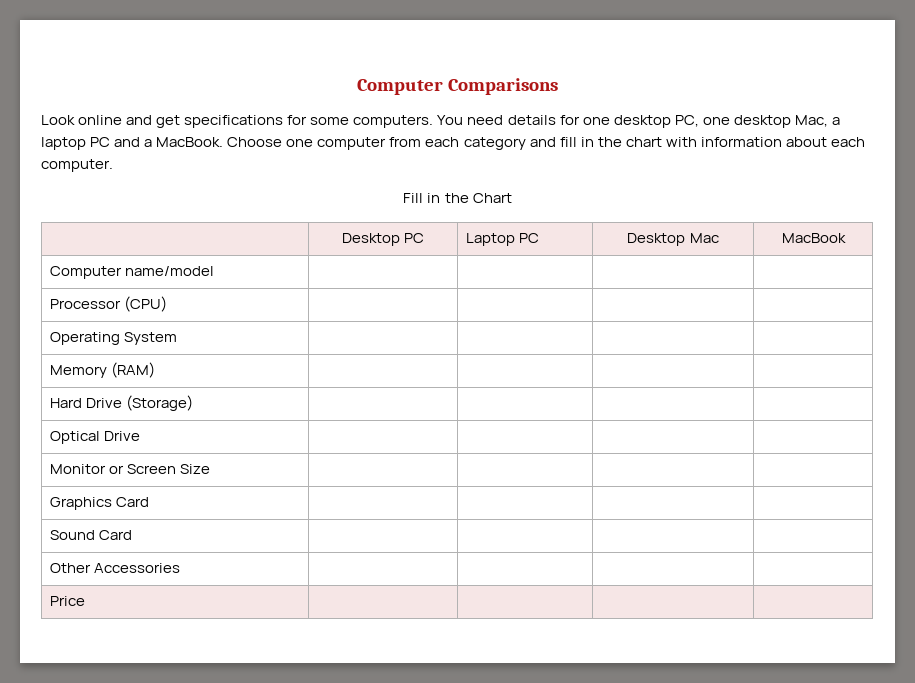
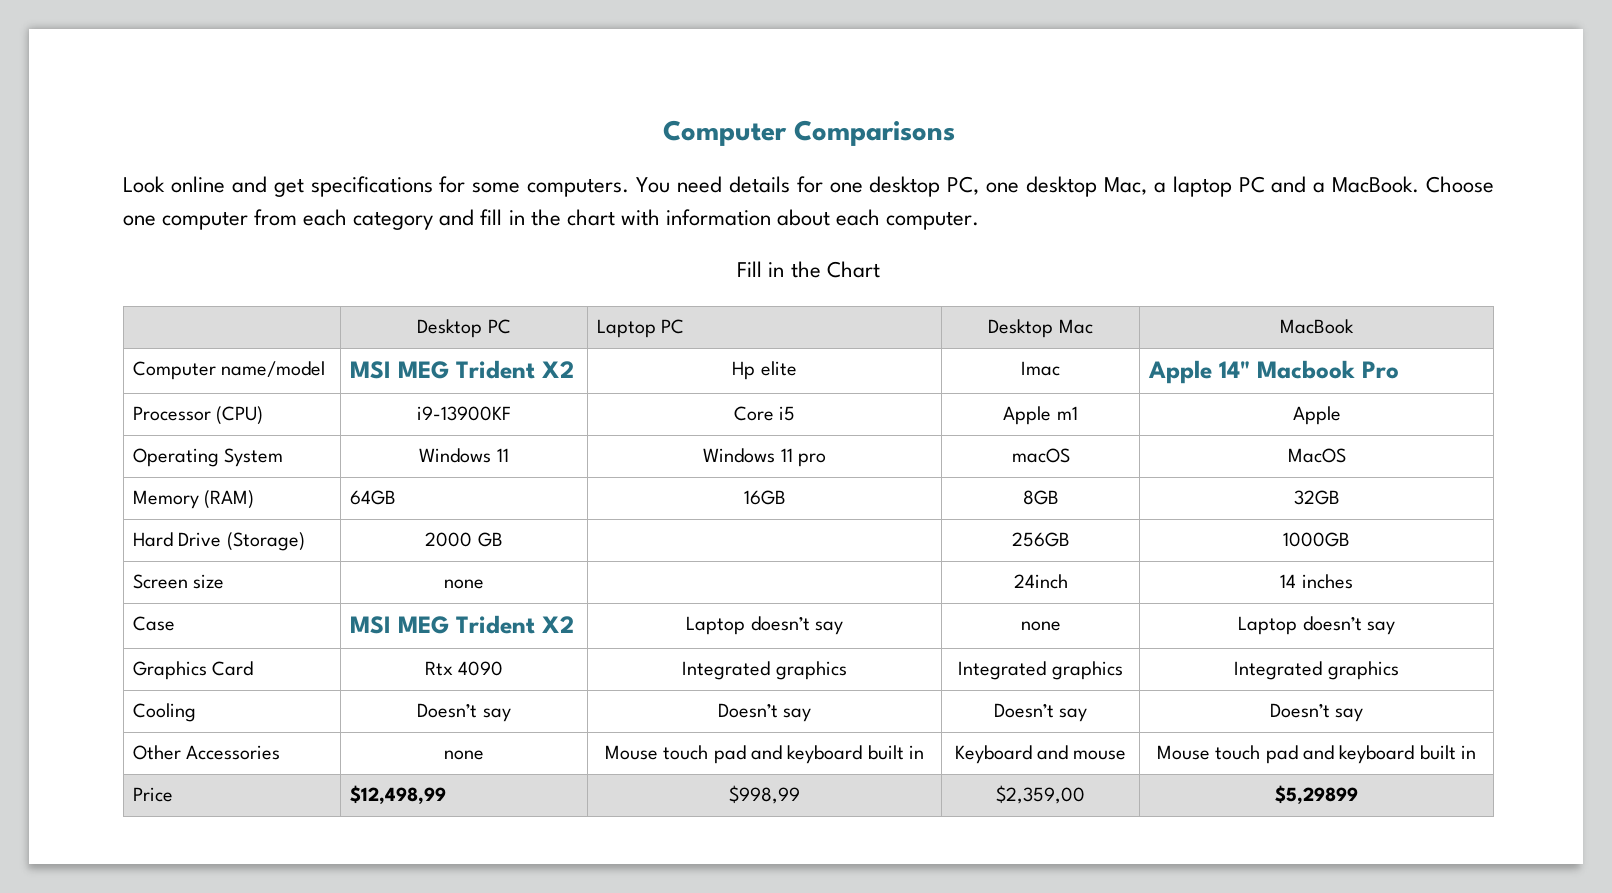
[49,296,167,312] [49,332,177,345] [49,362,155,378] [49,395,194,411] [49,431,140,444] [49,464,211,474] [49,497,149,510] [49,530,132,540] [49,563,180,573] [49,596,85,606] | | | // Processor (CPU) | | | | // Operating System | | | | // Memory (RAM) | | | | // Hard Drive (Storage) | | | | // Optical Drive | | | | // Monitor or Screen Size | | | | // Graphics Card | | | | // Sound Card | | | | // Other Accessories | | | | // Price | | | | -> [349,360,574,379] [732,361,797,380] [1021,361,1060,376] [1147,360,1399,384] [132,406,264,425] [417,406,511,421] [733,406,796,421] [1003,406,1078,425] [1292,406,1341,425] [132,448,284,467] [419,448,509,463] [703,448,826,467] [1011,448,1070,463] [1287,448,1346,463] [132,490,255,509] [349,490,396,505] [743,490,786,505] [1022,490,1059,505] [1293,490,1340,505] [132,532,305,551] [425,532,503,547] [1011,532,1070,547] [1283,532,1350,547] [132,574,225,589] [444,579,484,589] [1013,574,1068,589] [1280,574,1353,589] [132,616,175,631] [349,615,574,634] [686,616,843,635] [1020,621,1061,631] [1238,616,1395,635] [132,661,254,680] [424,661,504,676] [682,661,847,680] [958,661,1123,680] [1234,661,1399,680] [132,703,196,722] [417,703,511,722] [717,703,812,722] [993,703,1088,722] [1269,703,1364,722] [132,745,281,760] [444,750,484,760] [604,745,925,764] [954,745,1127,764] [1156,745,1477,764] [132,787,173,802] [349,785,446,804] [729,785,800,804] [996,785,1085,804] [1275,785,1358,804] MSI MEG Trident X2 | Hp elite | Imac | Apple 14" Macbook Pro // Processor (CPU) | i9-13900KF | Core i5 | Apple m1 | Apple // Operating System | Windows 11 | Windows 11 pro | macOS | MacOS // Memory (RAM) | 64GB | 16GB | 8GB | 32GB // Hard Drive (Storage) | 2000 GB | | 256GB | 1000GB // Screen size | none | | 24inch | 14 inches // Case | MSI MEG Trident X2 | Laptop doesn’t say | none | Laptop doesn’t say // Graphics Card | Rtx 4090 | Integrated graphics | Integrated graphics | Integrated graphics // Cooling | Doesn’t say | Doesn’t say | Doesn’t say | Doesn’t say // Other Accessories | none | Mouse touch pad and keyboard built in | Keyboard and mouse | Mouse touch pad and keyboard built in // Price | $12,498,99 | $998,99 | $2,359,00 | $5,29899

